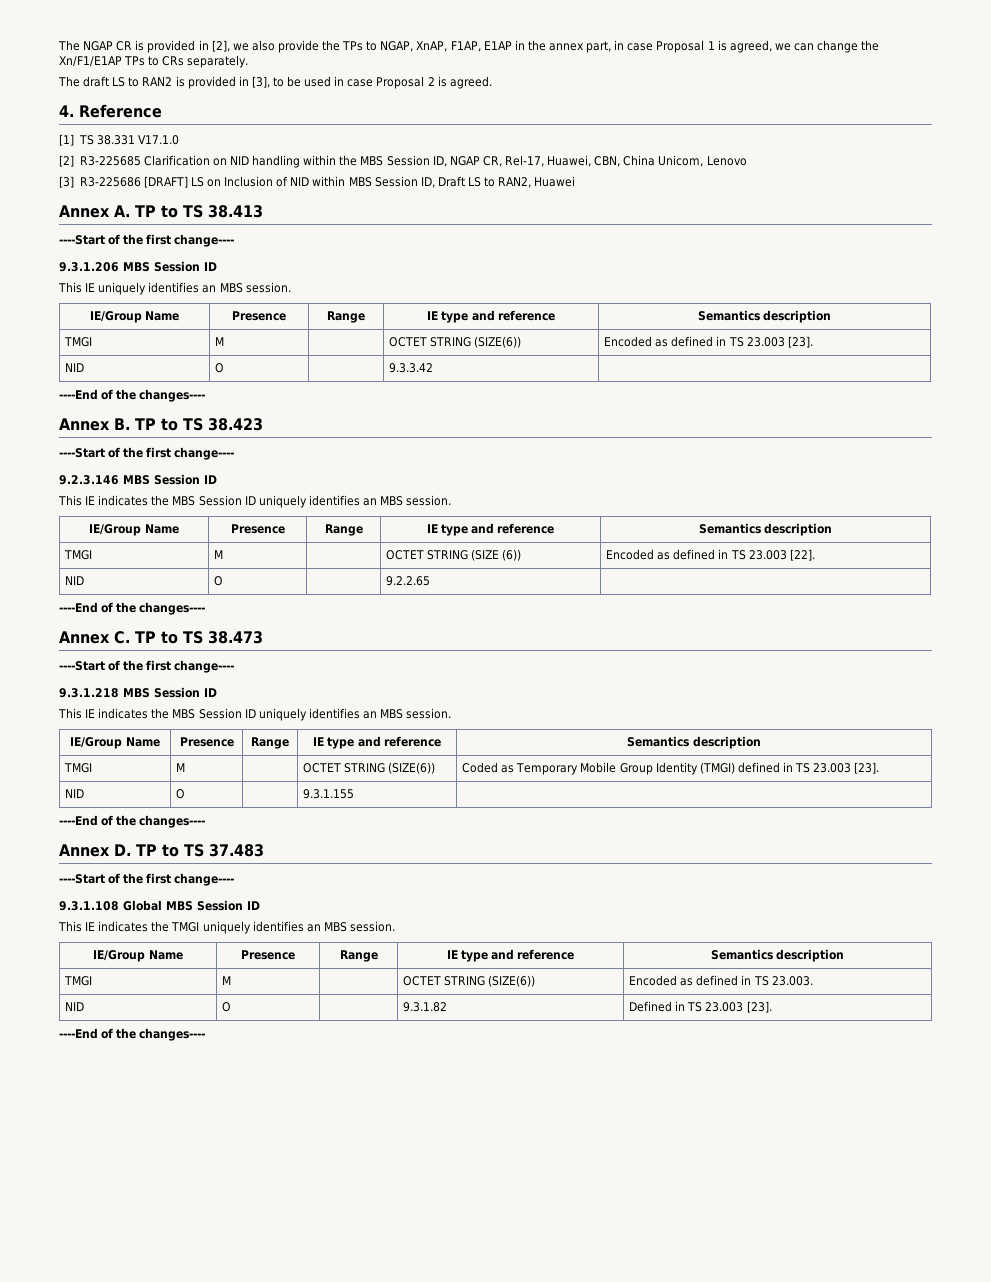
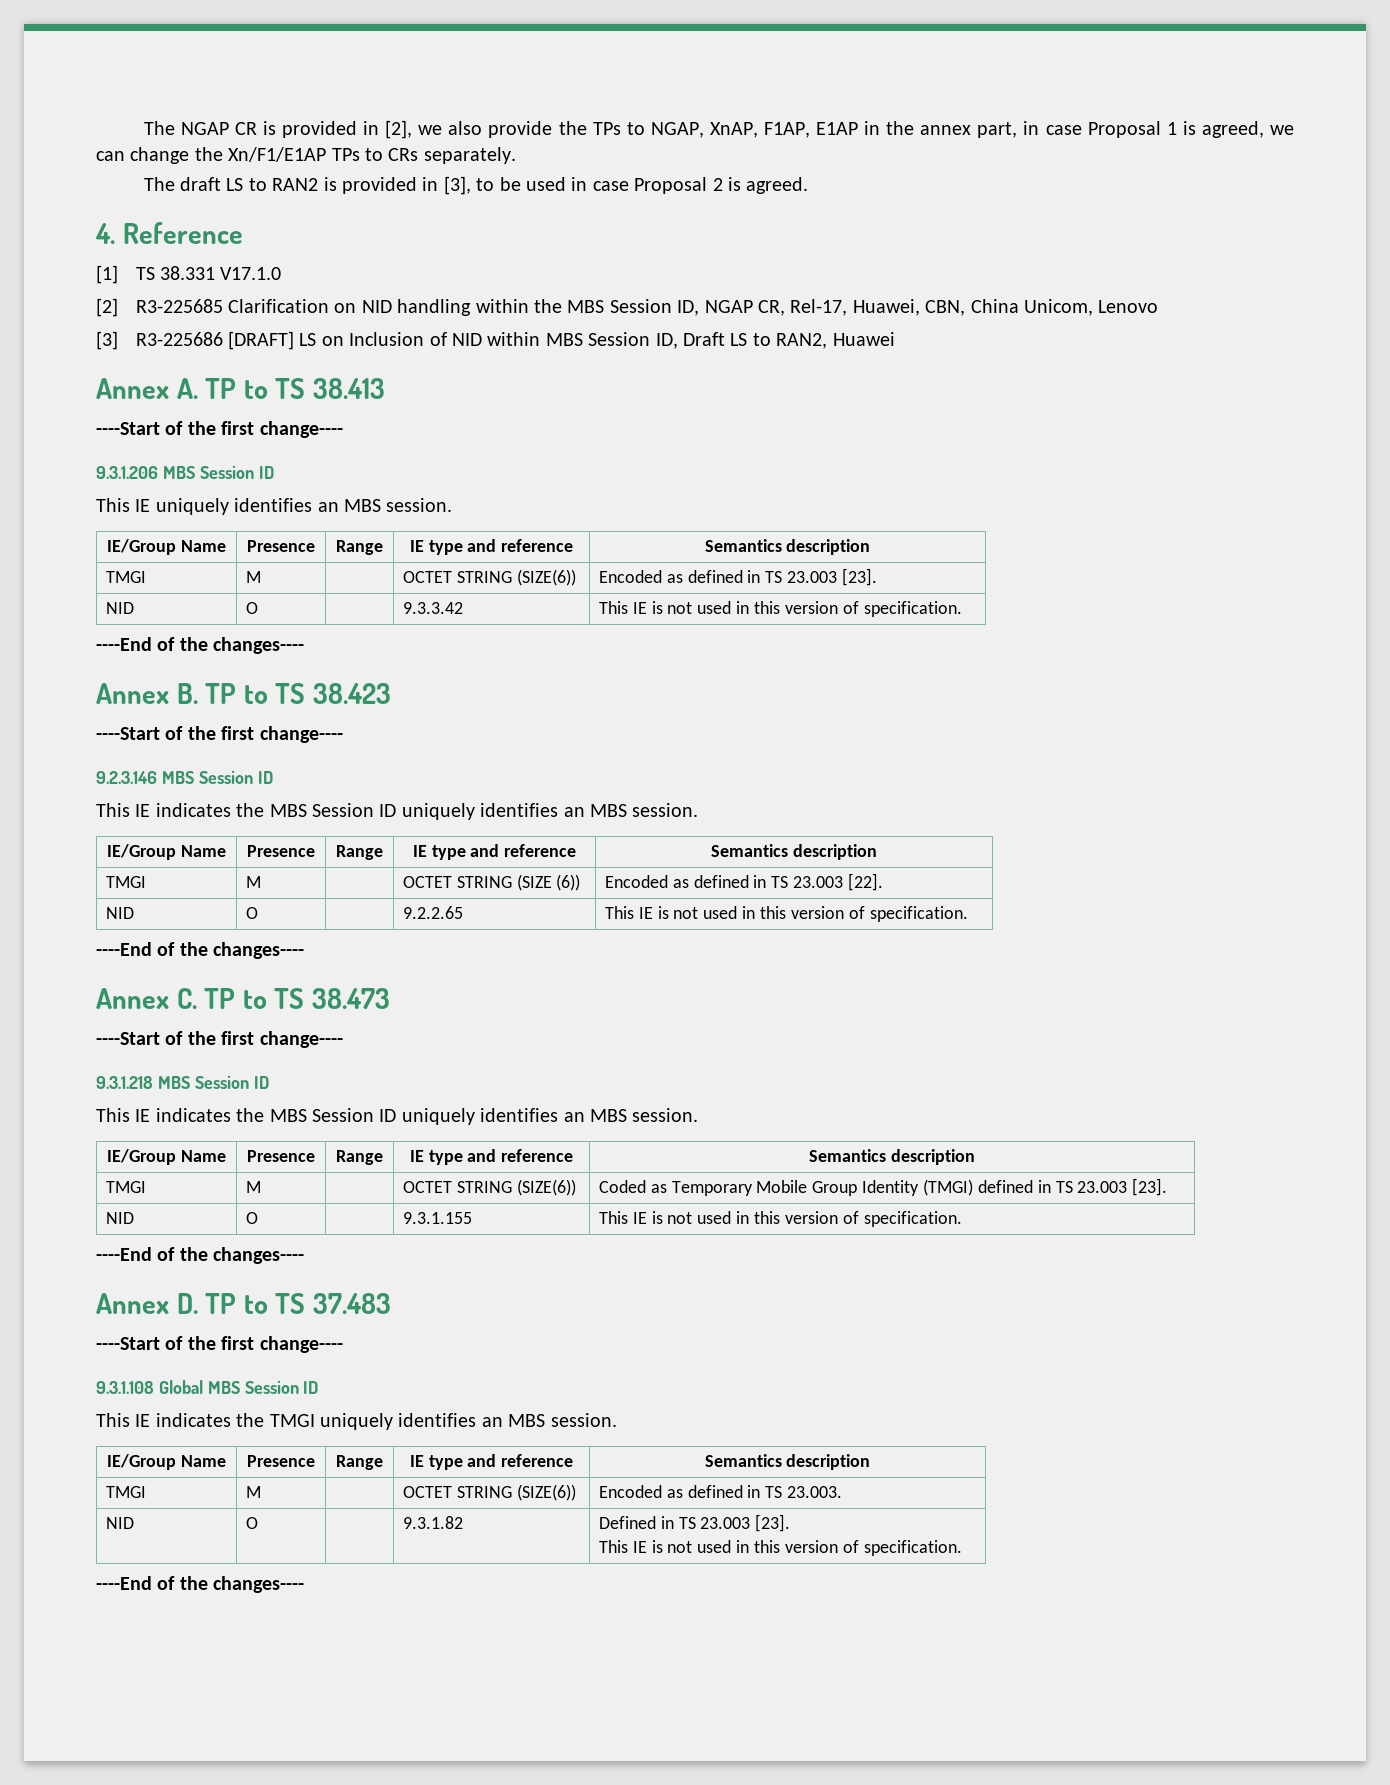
(434, 368) none -> [598,601,962,617] This IE is not used in this version of specification.
(431, 581) none -> [604,906,968,922] This IE is not used in this version of specification.
(355, 794) none -> [598,1211,962,1227] This IE is not used in this version of specification.
(772, 1007) none -> [598,1540,962,1556] // This IE is not used in this version of specification.

